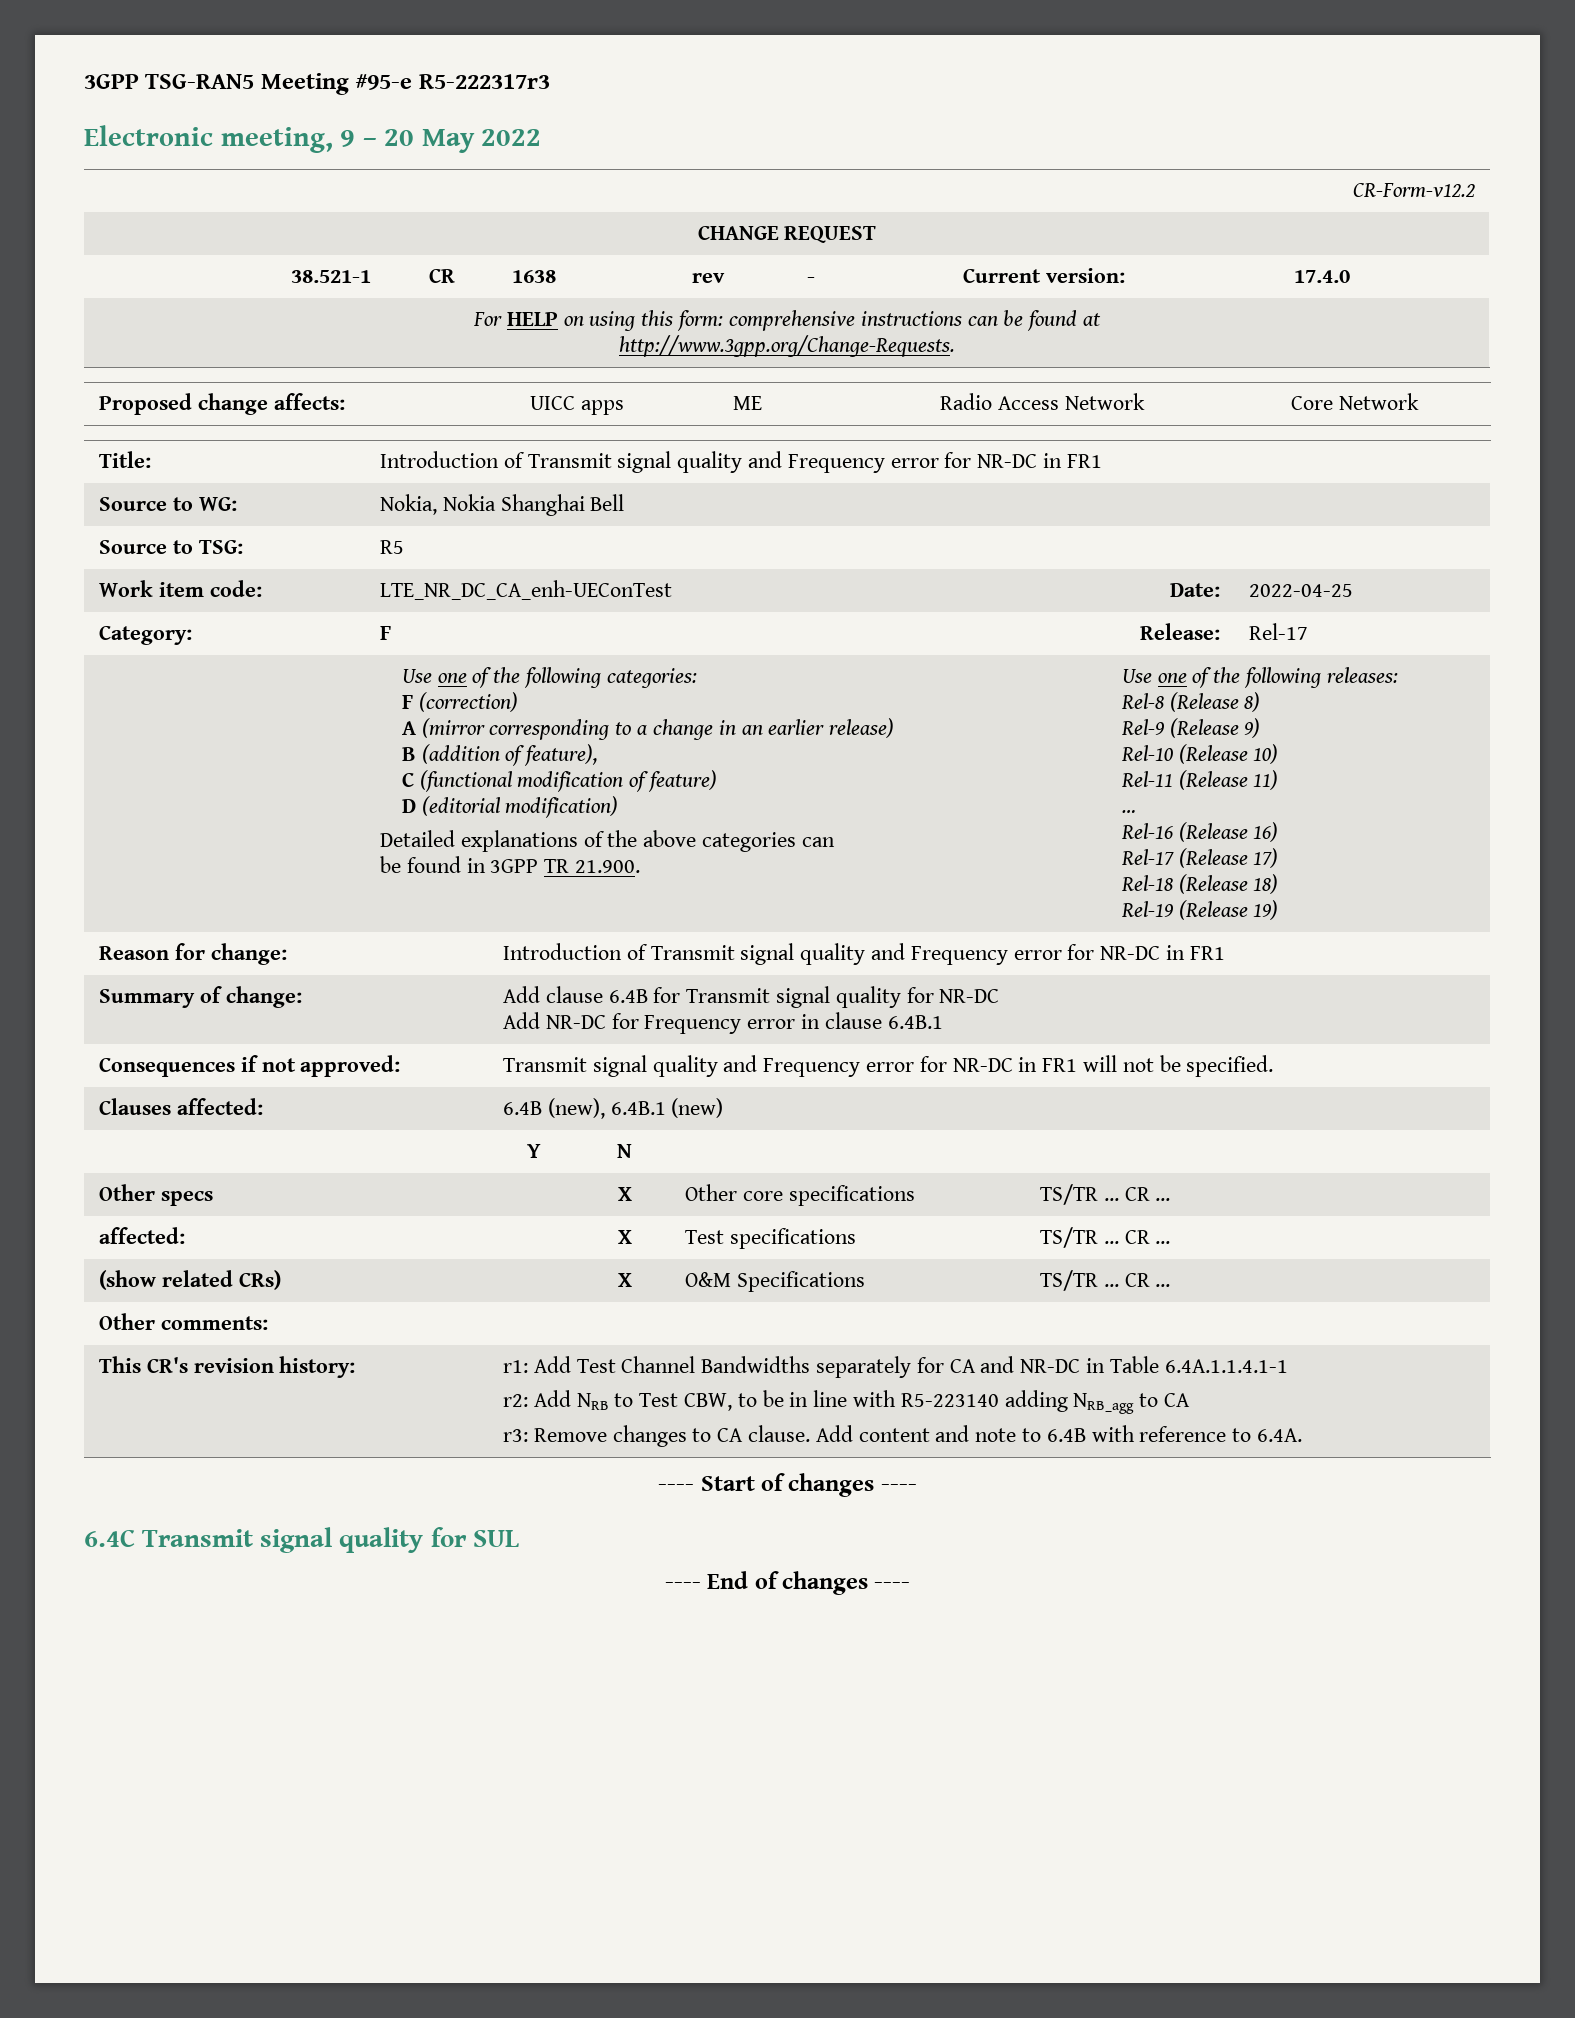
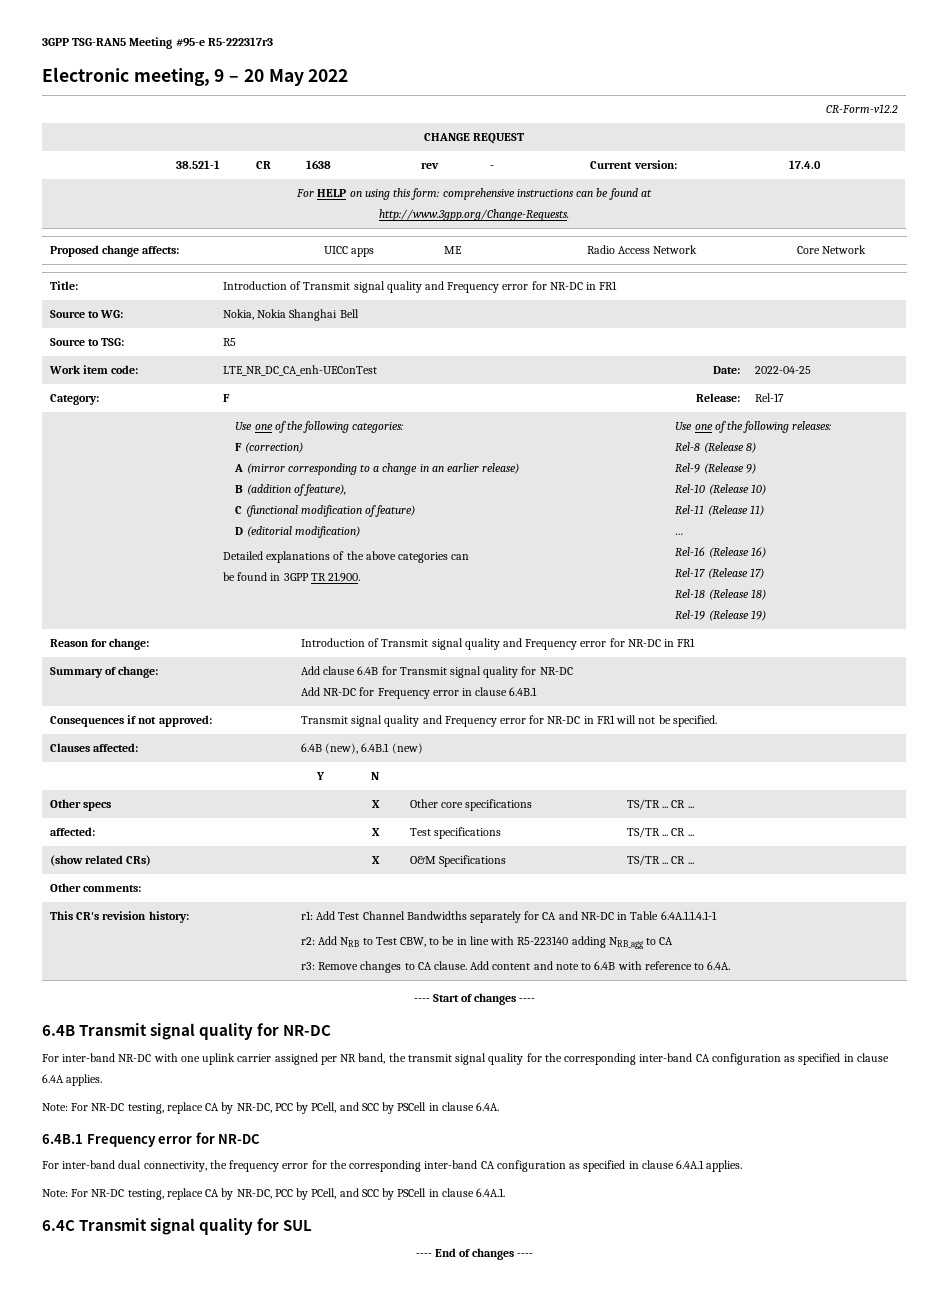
(917, 1487) none -> [42,1023,332,1040] [42,1053,889,1065] [42,1074,103,1086] [42,1102,500,1114] [42,1132,261,1147] [42,1160,743,1172] [42,1188,506,1200] // 6.4B Transmit signal quality for NR-DC // For inter-band NR-DC with one uplink carrier assigned per NR band, the transmit signal quality for the corresponding inter-band CA configuration as specified in clause 6.4A applies. // Note: For NR-DC testing, replace CA by NR-DC, PCC by PCell, and SCC by PSCell in clause 6.4A. // 6.4B.1 Frequency error for NR-DC // For inter-band dual connectivity, the frequency error for the corresponding inter-band CA configuration as specified in clause 6.4A.1 applies. // Note: For NR-DC testing, replace CA by NR-DC, PCC by PCell, and SCC by PSCell in clause 6.4A.1.

